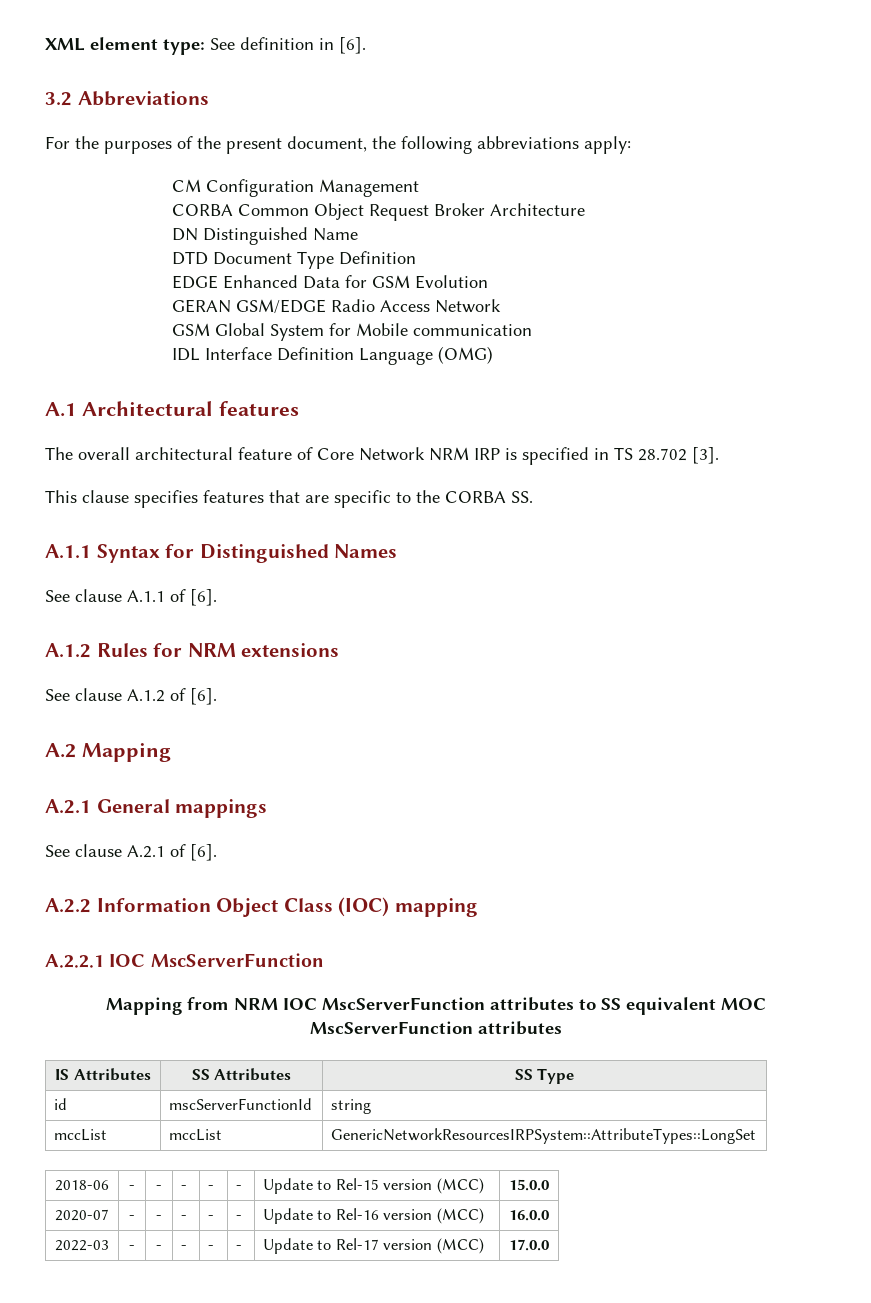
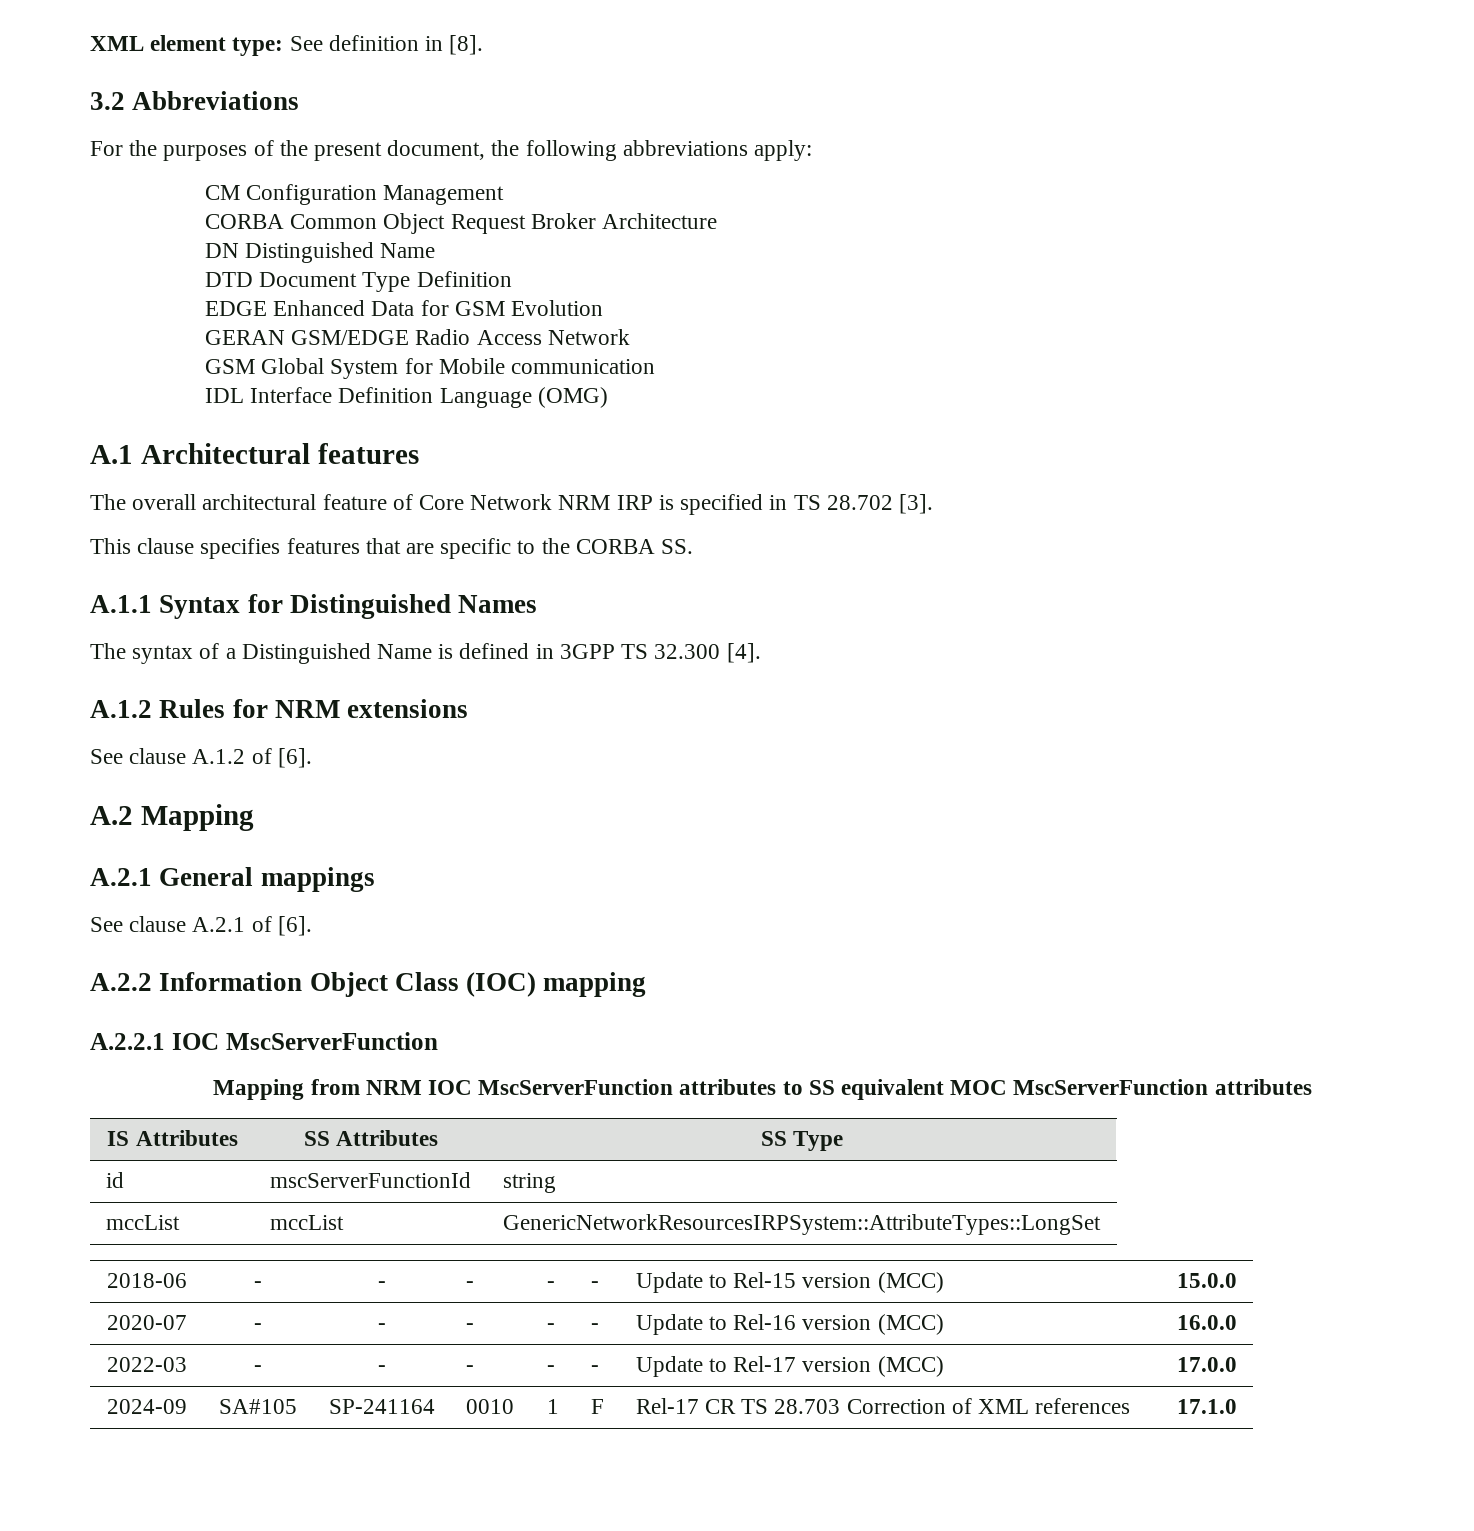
[339,37,366,54] [6]. -> [449,35,484,55] [8].
[45,589,217,606] See clause A.1.1 of [6]. -> [90,643,761,664] The syntax of a Distinguished Name is defined in 3GPP TS 32.300 [4].
(549, 1245) none -> [106,1399,187,1414] [218,1399,297,1414] [328,1399,435,1414] [465,1399,514,1414] [546,1399,559,1414] [590,1399,604,1414] [635,1398,1131,1414] [1176,1399,1237,1414] // 2024-09 | SA#105 | SP-241164 | 0010 | 1 | F | Rel-17 CR TS 28.703 Correction of XML references | 17.1.0

